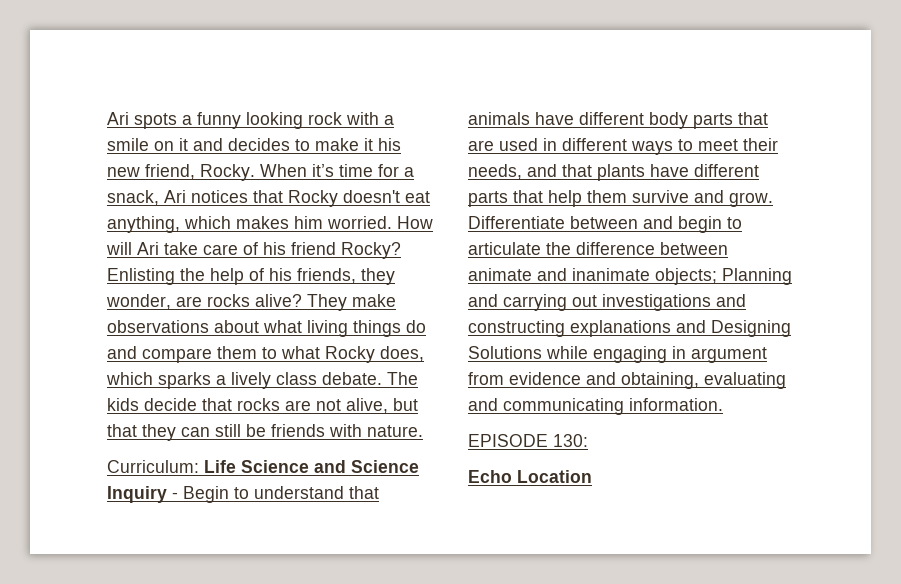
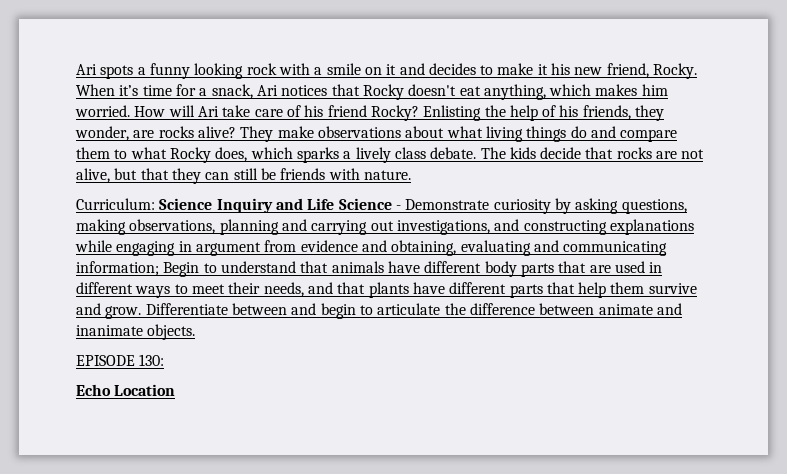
[204,460,419,473] [107,486,178,503] Life Science and Science Inquiry - -> [159,198,687,214] [76,219,694,235] [75,240,668,256] [76,261,159,276] Science Inquiry and Life Science - Demonstrate curiosity by asking questions, making observations, planning and carrying out investigations, and constructing explanations while engaging in argument from evidence and obtaining, evaluating and communicating information;
[655,268,792,285] [468,294,746,311] [468,320,791,337] [468,346,767,363] [468,372,786,389] [468,398,723,415] objects; Planning and carrying out investigations and constructing explanations and Designing Solutions while engaging in argument from evidence and obtaining, evaluating and communicating information. -> [147,324,196,340] objects.

